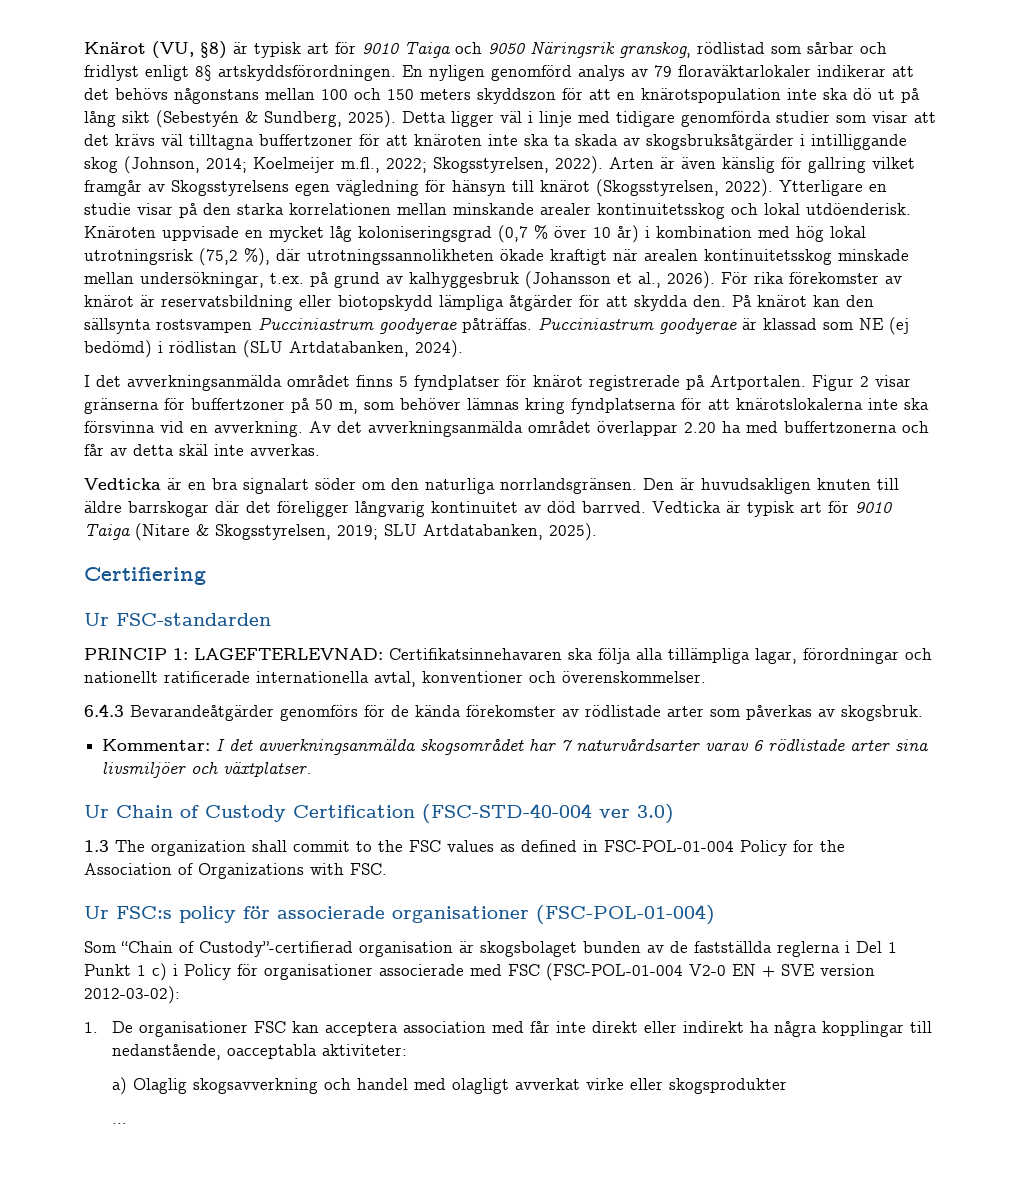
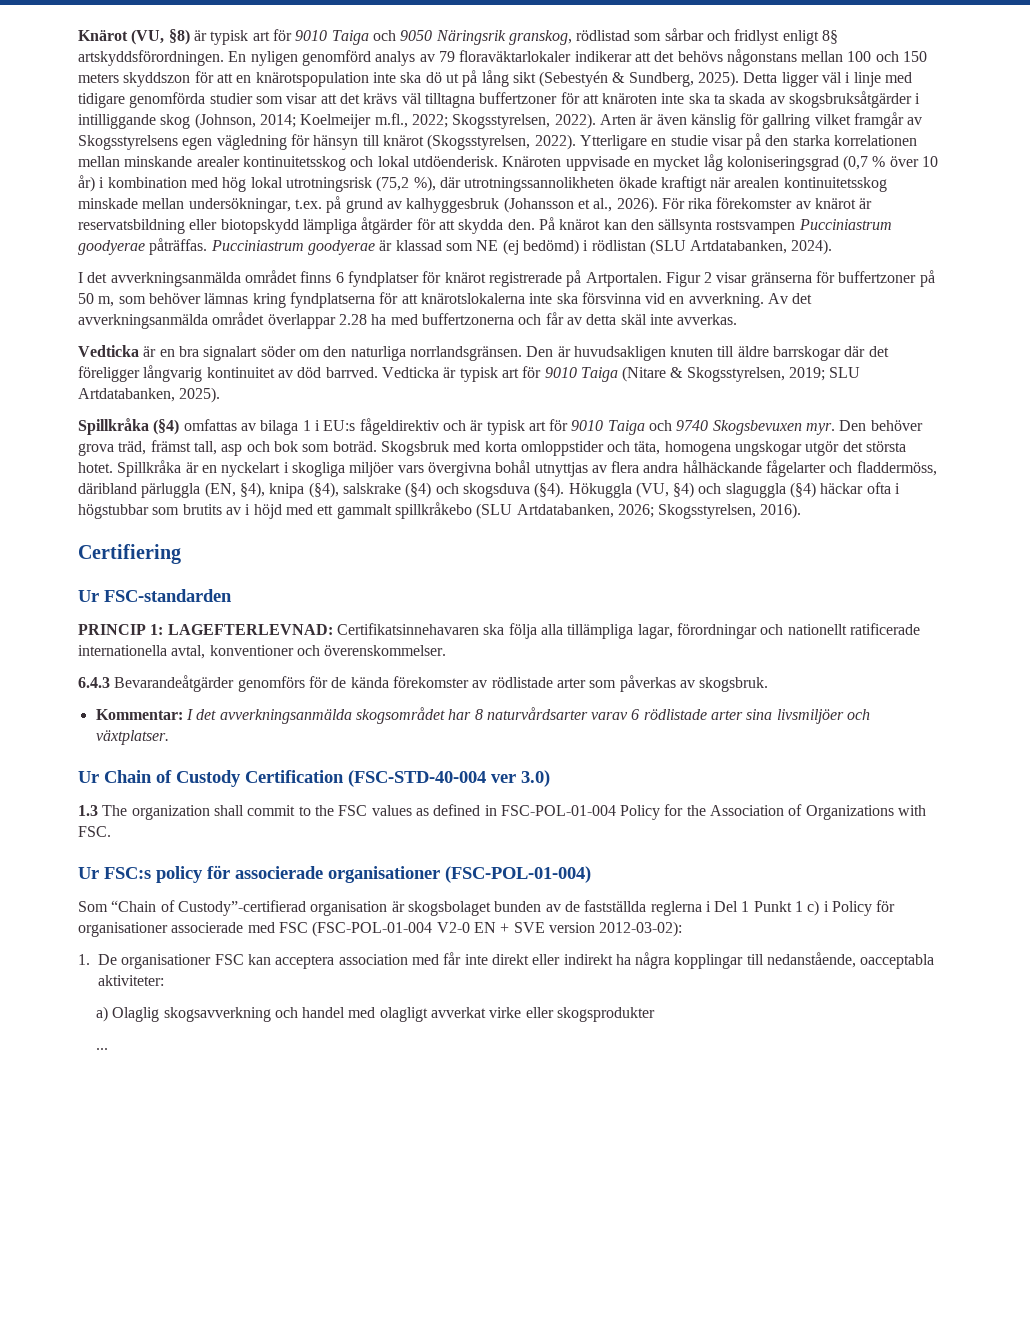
[399,376,408,387] 5 -> [335,272,344,283] 6
[684,422,716,433] 2.20 -> [338,314,367,325] 2.28
(597, 532) none -> [78,418,923,435] [78,440,907,456] [78,460,937,477] [78,482,901,498] [78,502,802,519] // Spillkråka (§4) omfattas av bilaga 1 i EU:s fågeldirektiv och är typisk art för 9010 Taiga och 9740 Skogsbevuxen myr. Den behöver grova träd, främst tall, asp och bok som boträd. Skogsbruk med korta omloppstider och täta, homogena ungskogar utgör det största hotet. Spillkråka är en nyckelart i skogliga miljöer vars övergivna bohål utnyttjas av flera andra hålhäckande fågelarter och fladdermöss, däribland pärluggla (EN, §4), knipa (§4), salskrake (§4) och skogsduva (§4). Hökuggla (VU, §4) och slaguggla (§4) häckar ofta i högstubbar som brutits av i höjd med ett gammalt spillkråkebo (SLU Artdatabanken, 2026; Skogsstyrelsen, 2016).
[561,740,574,751] 7 -> [474,709,483,720] 8

